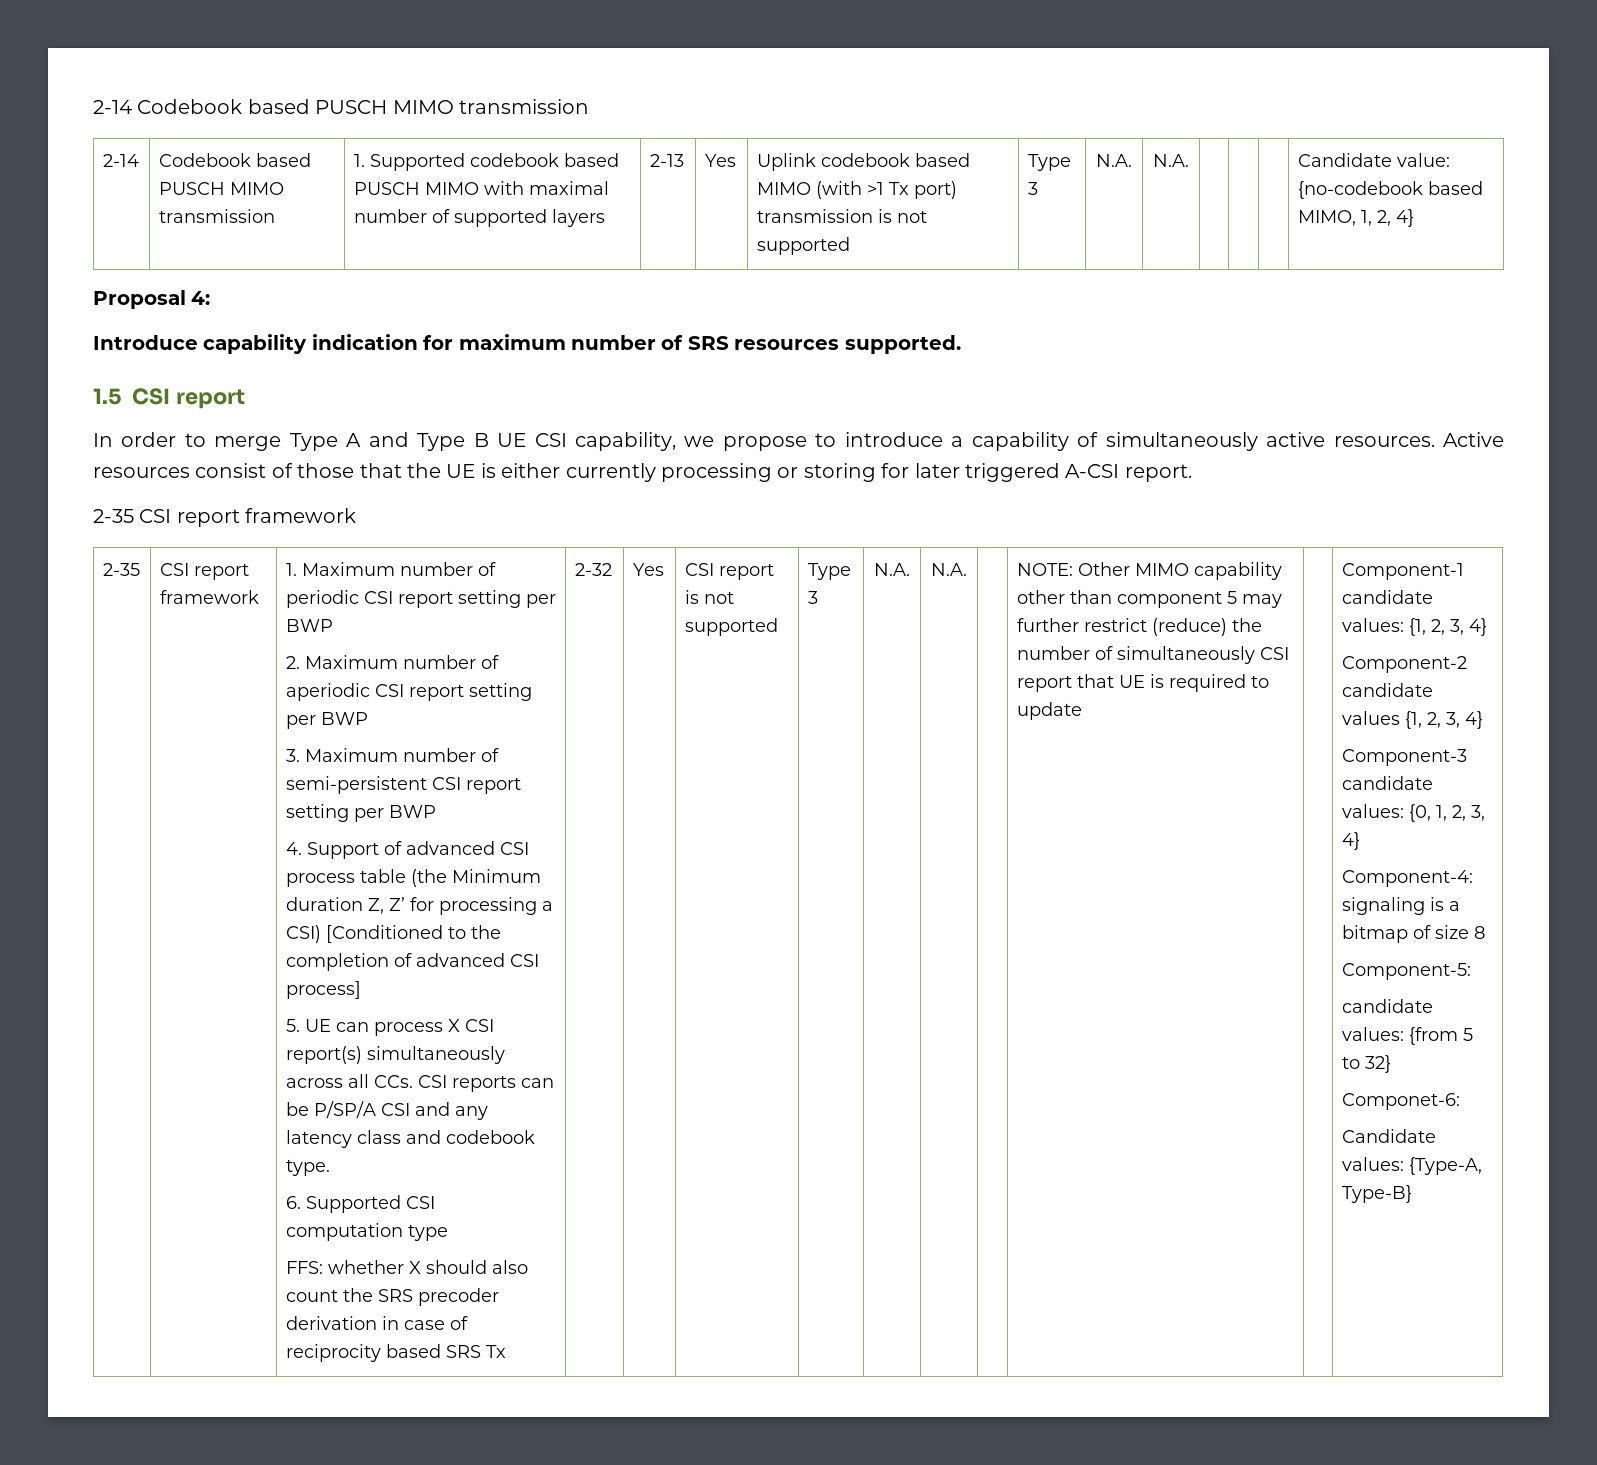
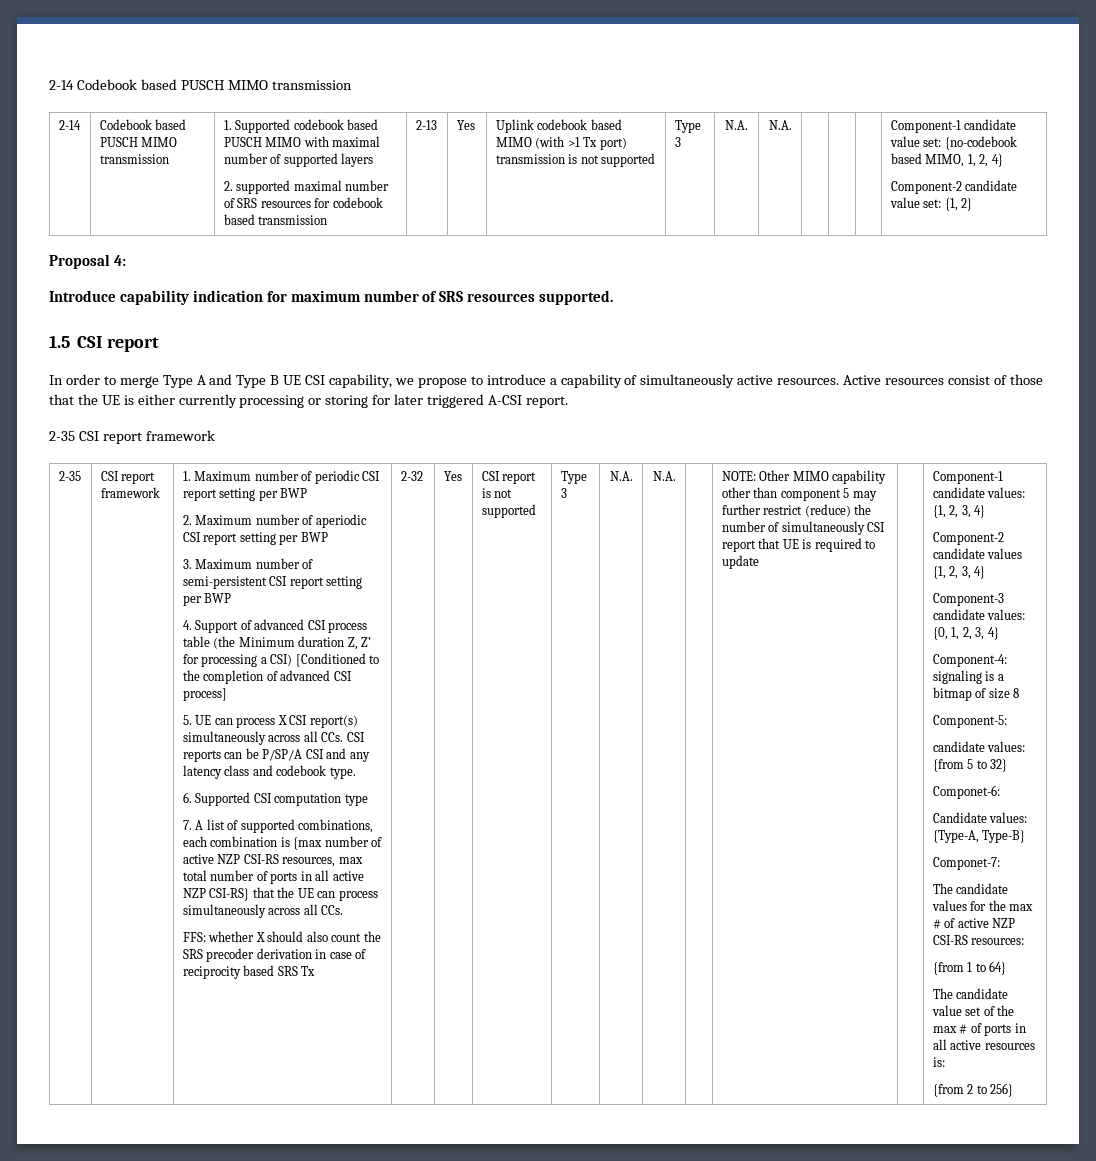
(605, 218) none -> [223,180,390,194] [223,197,383,208] [223,214,328,225] // 2. supported maximal number of SRS resources for codebook based transmission
[1297,153,1450,167] Candidate value: -> [890,119,1017,133] [889,136,942,147] Component-1 candidate value set:
(1414, 218) none -> [890,180,1018,194] [889,197,973,211] // Component-2 candidate value set: {1, 2}
(448, 1232) none -> [182,819,374,833] [182,836,383,850] [182,854,363,867] [182,870,364,884] [182,887,378,901] [182,904,344,918] // 7. A list of supported combinations, each combination is {max number of active NZP CSI-RS resources, max total number of ports in all active NZP CSI-RS} that the UE can process simultaneously across all CCs.
(1412, 1194) none -> [932,857,1000,870] [932,883,1009,894] [931,900,1034,911] [932,918,1016,929] [932,935,1025,945] [932,961,1007,975] [932,988,1009,999] [931,1005,1015,1016] [932,1023,1026,1036] [932,1039,1035,1050] [932,1057,945,1067] [932,1083,1014,1097] // Componet-7: // The candidate values for the max # of active NZP CSI-RS resources: // {from 1 to 64} // The candidate value set of the max # of ports in all active resources is: // {from 2 to 256}

